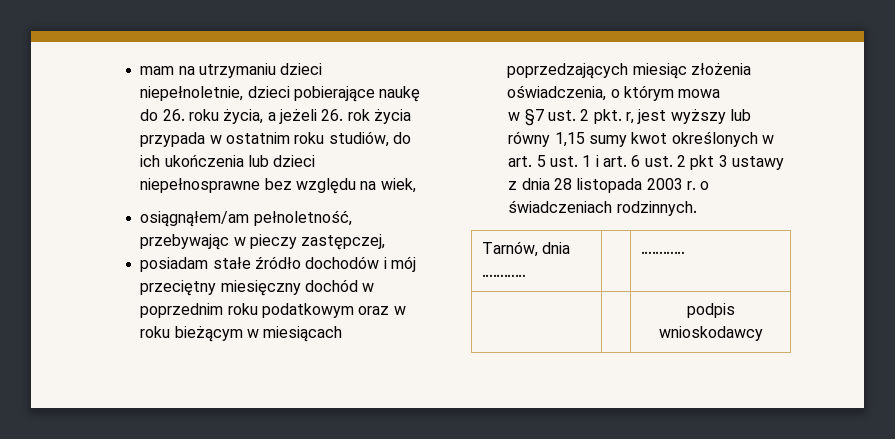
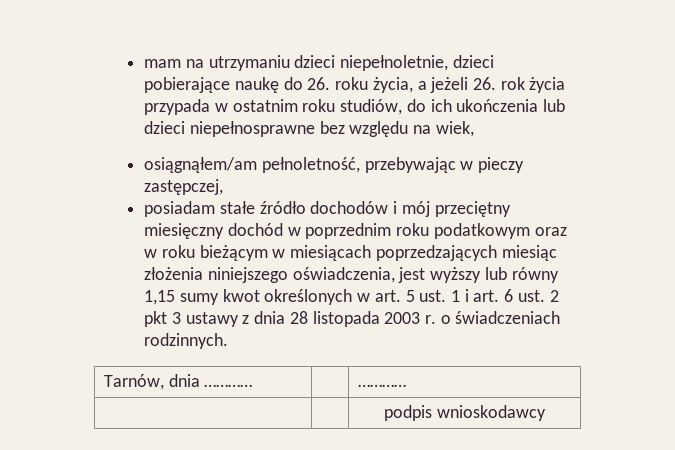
[507,85,721,101] [508,109,634,126] oświadczenia, o którym mowa // w §7 ust. 2 pkt. r, -> [207,267,395,283] niniejszego oświadczenia,

